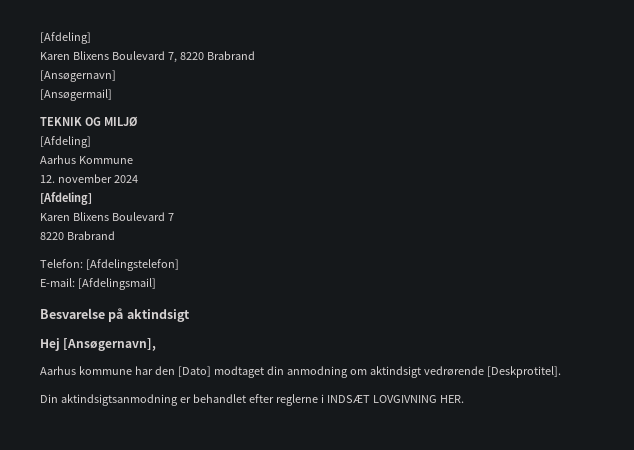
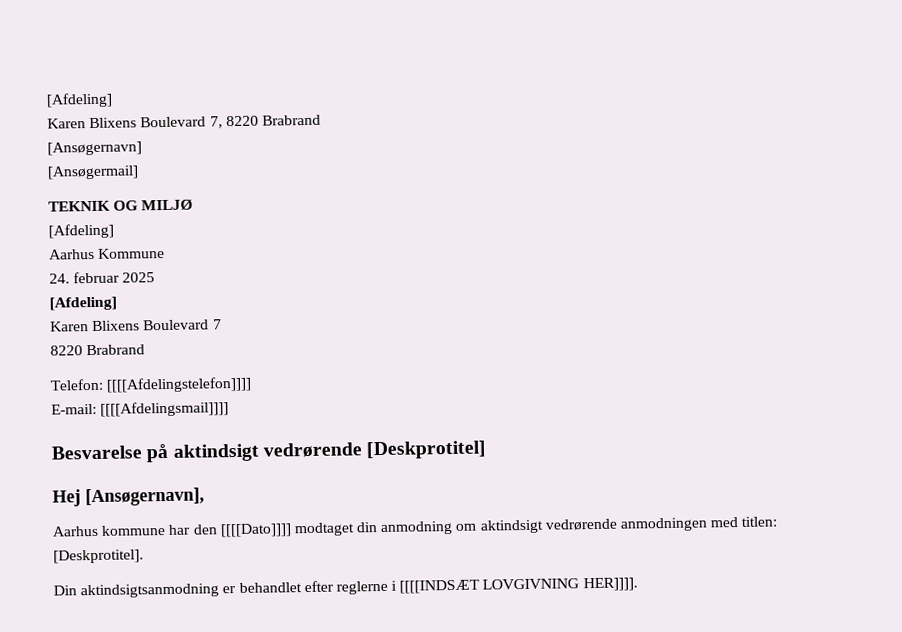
[40,174,138,183] 12. november 2024 -> [49,271,156,284] 24. februar 2025
[85,259,179,271] [Afdelingstelefon] -> [106,376,253,393] [[[[Afdelingstelefon]]]]
[77,278,156,290] [Afdelingsmail] -> [100,401,230,417] [[[[Afdelingsmail]]]]
(190, 315) none -> [262,440,487,460] vedrørende [Deskprotitel]
[177,366,211,377] [Dato] -> [219,523,292,538] [[[[Dato]]]]
(484, 371) none -> [620,516,778,532] anmodningen med titlen:
[326,395,464,403] INDSÆT LOVGIVNING HER. -> [399,577,638,594] [[[[INDSÆT LOVGIVNING HER]]]].

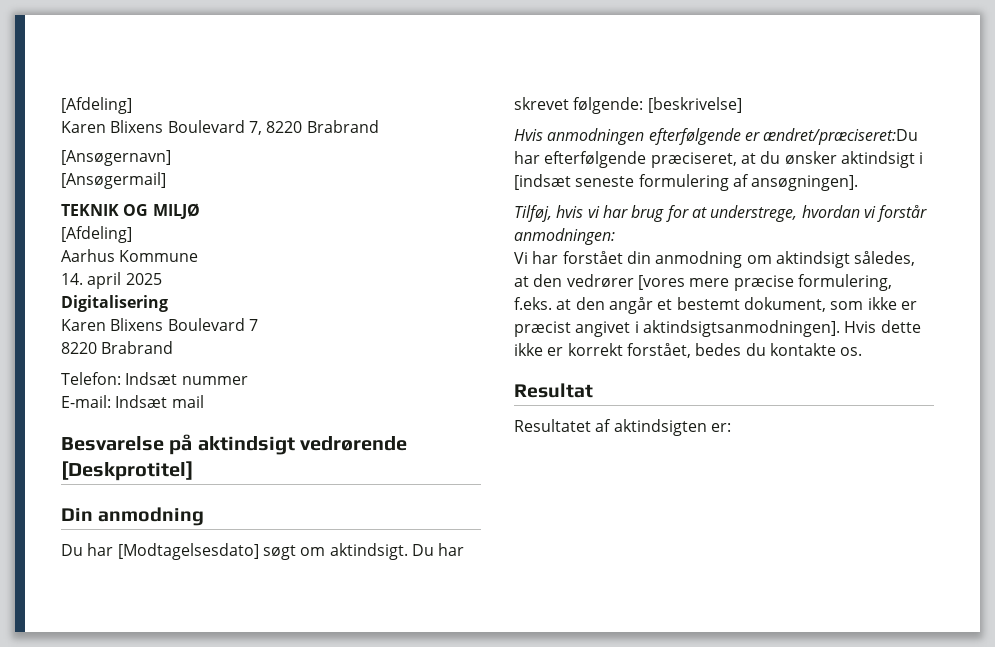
[49,271,121,284] 24. februar -> [61,272,122,289] 14. april
[49,296,117,311] [Afdeling] -> [61,295,168,312] Digitalisering
[106,376,253,393] [[[[Afdelingstelefon]]]] -> [125,372,248,385] Indsæt nummer
[100,401,230,417] [[[[Afdelingsmail]]]] -> [115,395,204,408] Indsæt mail
[52,487,205,507] [52,516,778,538] [53,549,144,564] [53,577,638,599] Hej [Ansøgernavn], // Aarhus kommune har den [[[[Dato]]]] modtaget din anmodning om aktindsigt vedrørende anmodningen med titlen: [Deskprotitel]. // Din aktindsigtsanmodning er behandlet efter reglerne i [[[[INDSÆT LOVGIVNING HER]]]]. -> [61,507,205,526] [61,543,465,560] [514,97,742,114] [514,128,919,145] [514,151,924,168] [514,174,859,191] [514,205,928,222] [514,228,615,245] [514,251,916,268] [514,274,892,291] [514,297,917,314] [514,320,921,337] [514,343,863,358] [514,383,593,398] [514,419,731,436] Din anmodning // Du har [Modtagelsesdato] søgt om aktindsigt. Du har skrevet følgende: [beskrivelse] // Hvis anmodningen efterfølgende er ændret/præciseret:Du har efterfølgende præciseret, at du ønsker aktindsigt i [indsæt seneste formulering af ansøgningen]. // Tilføj, hvis vi har brug for at understrege, hvordan vi forstår anmodningen: // Vi har forstået din anmodning om aktindsigt således, at den vedrører [vores mere præcise formulering, f.eks. at den angår et bestemt dokument, som ikke er præcist angivet i aktindsigtsanmodningen]. Hvis dette ikke er korrekt forstået, bedes du kontakte os. // Resultat // Resultatet af aktindsigten er:

